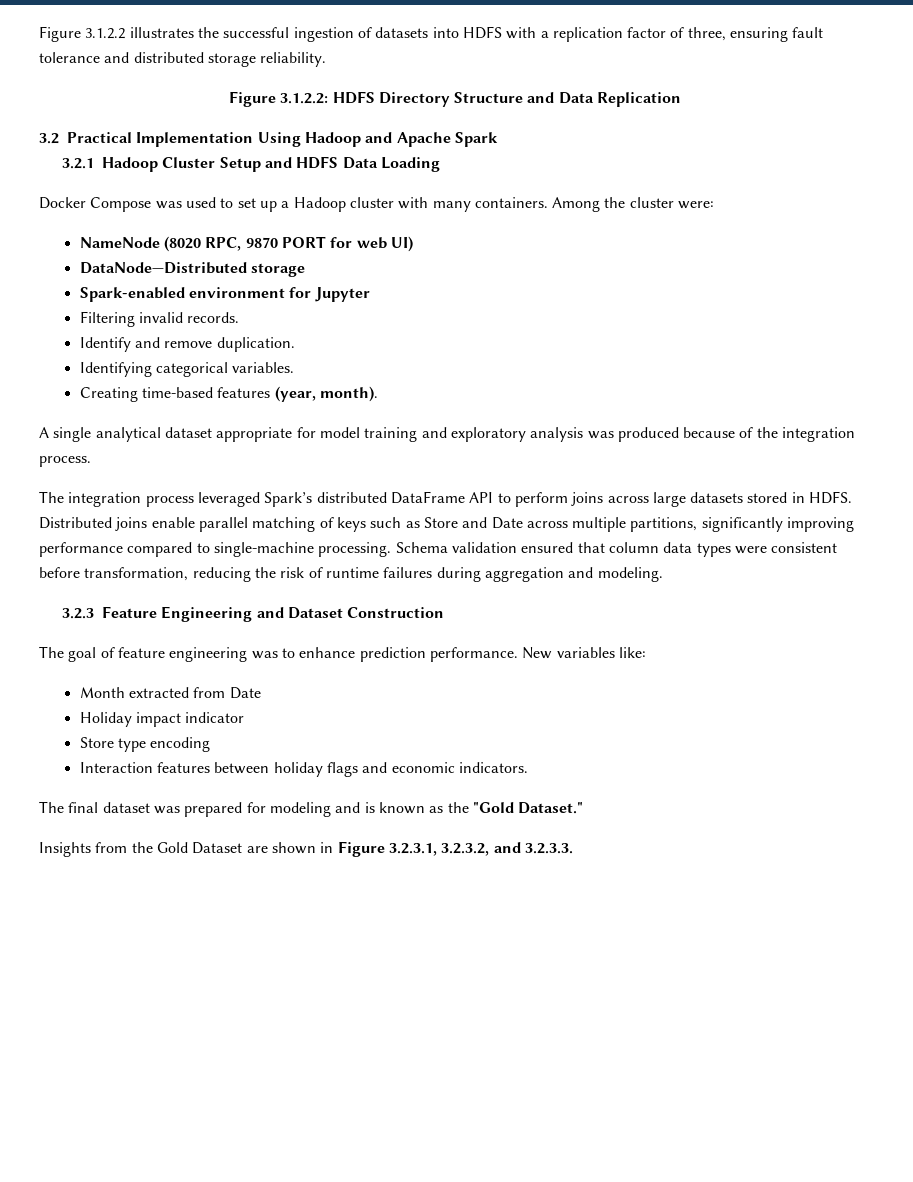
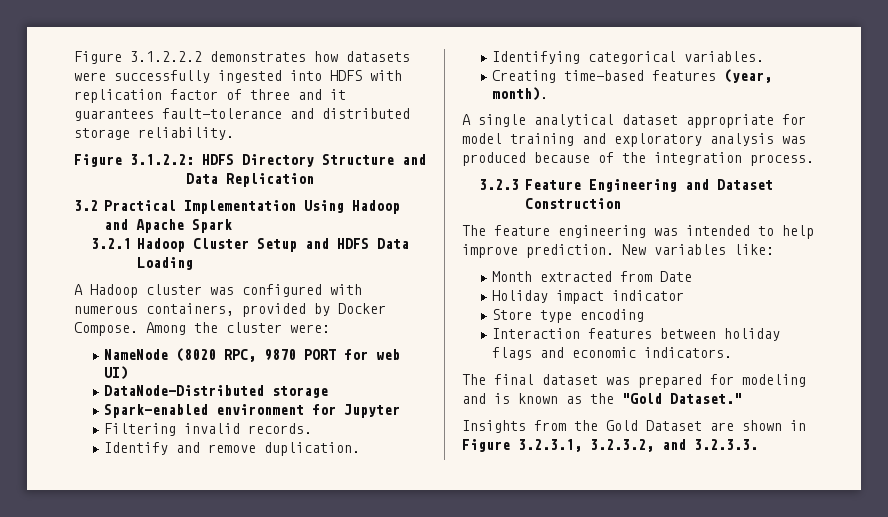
[39,26,429,42] Figure 3.1.2.2 illustrates the successful ingestion of datasets -> [74,51,410,64] [74,70,282,83] Figure 3.1.2.2.2 demonstrates how datasets were successfully ingested
[540,31,549,38] a -> (402, 75) none
[687,27,824,42] [39,52,100,63] three, ensuring fault tolerance -> [250,89,346,100] [74,108,282,121] three and it guarantees fault-tolerance
[39,197,548,212] Docker Compose was used to set up a Hadoop cluster with many containers. -> [74,284,362,298] [74,303,386,317] [74,322,138,336] A Hadoop cluster was configured with numerous containers, provided by Docker Compose.
[39,491,853,507] [39,517,855,532] [39,542,838,557] [39,567,663,582] // The integration process leveraged Spark’s distributed DataFrame API to perform joins across large datasets stored in HDFS. Distributed joins enable parallel matching of keys such as Store and Date across multiple partitions, significantly improving performance compared to single-machine processing. Schema validation ensured that column data types were consistent before transformation, reducing the risk of runtime failures during aggregation and modeling. -> (814, 160) none
[68,647,115,662] goal of -> (486, 230) none
[281,647,518,662] to enhance prediction performance. -> [686,225,814,239] [462,244,614,258] intended to help improve prediction.

